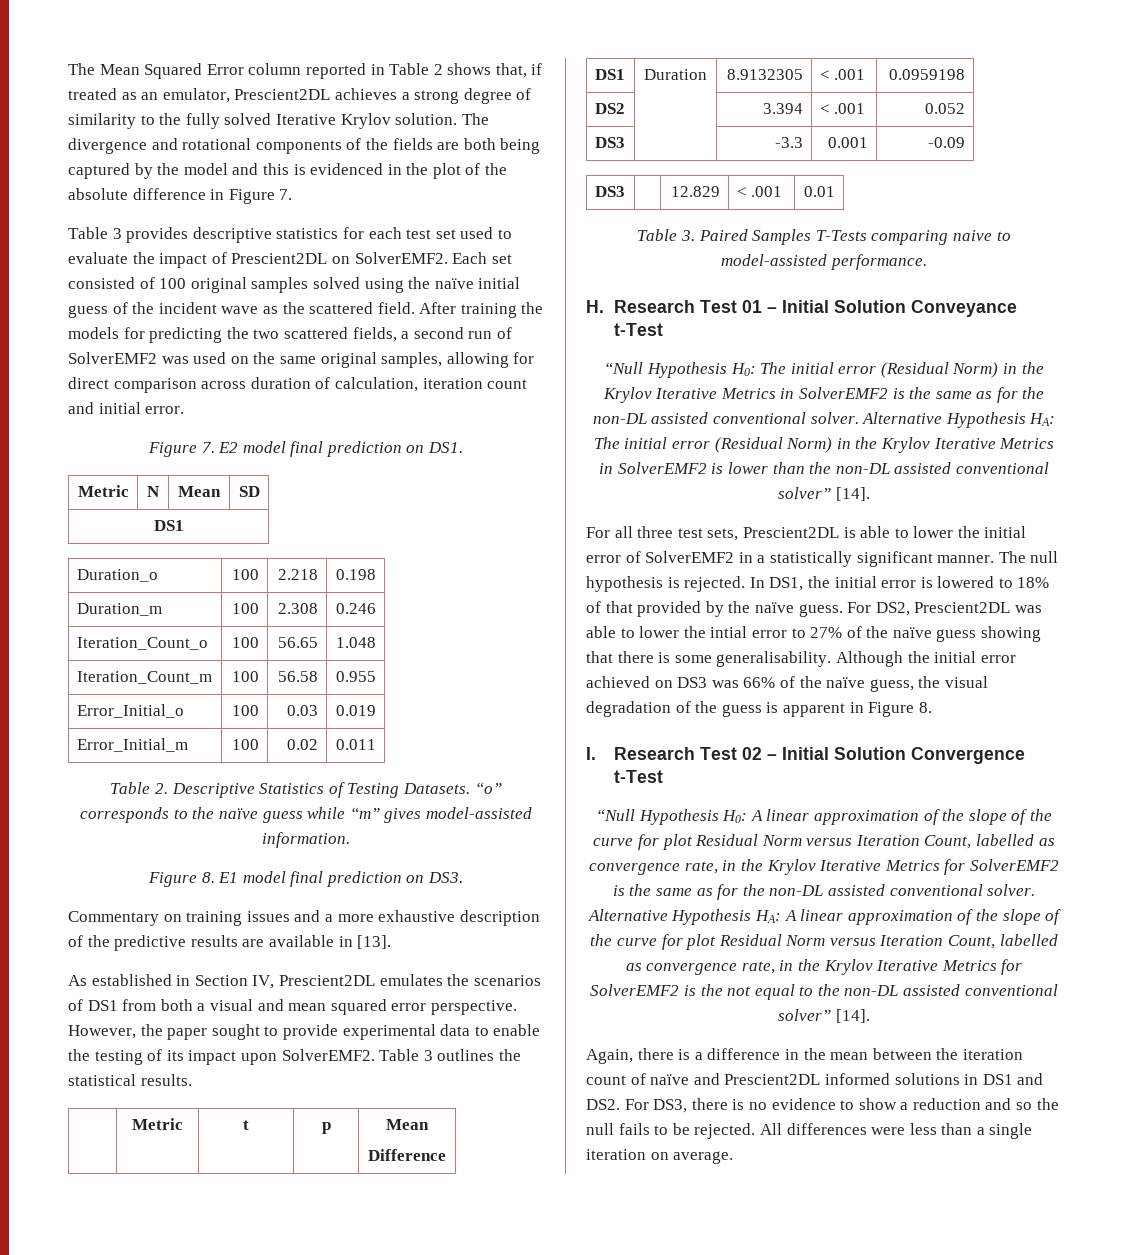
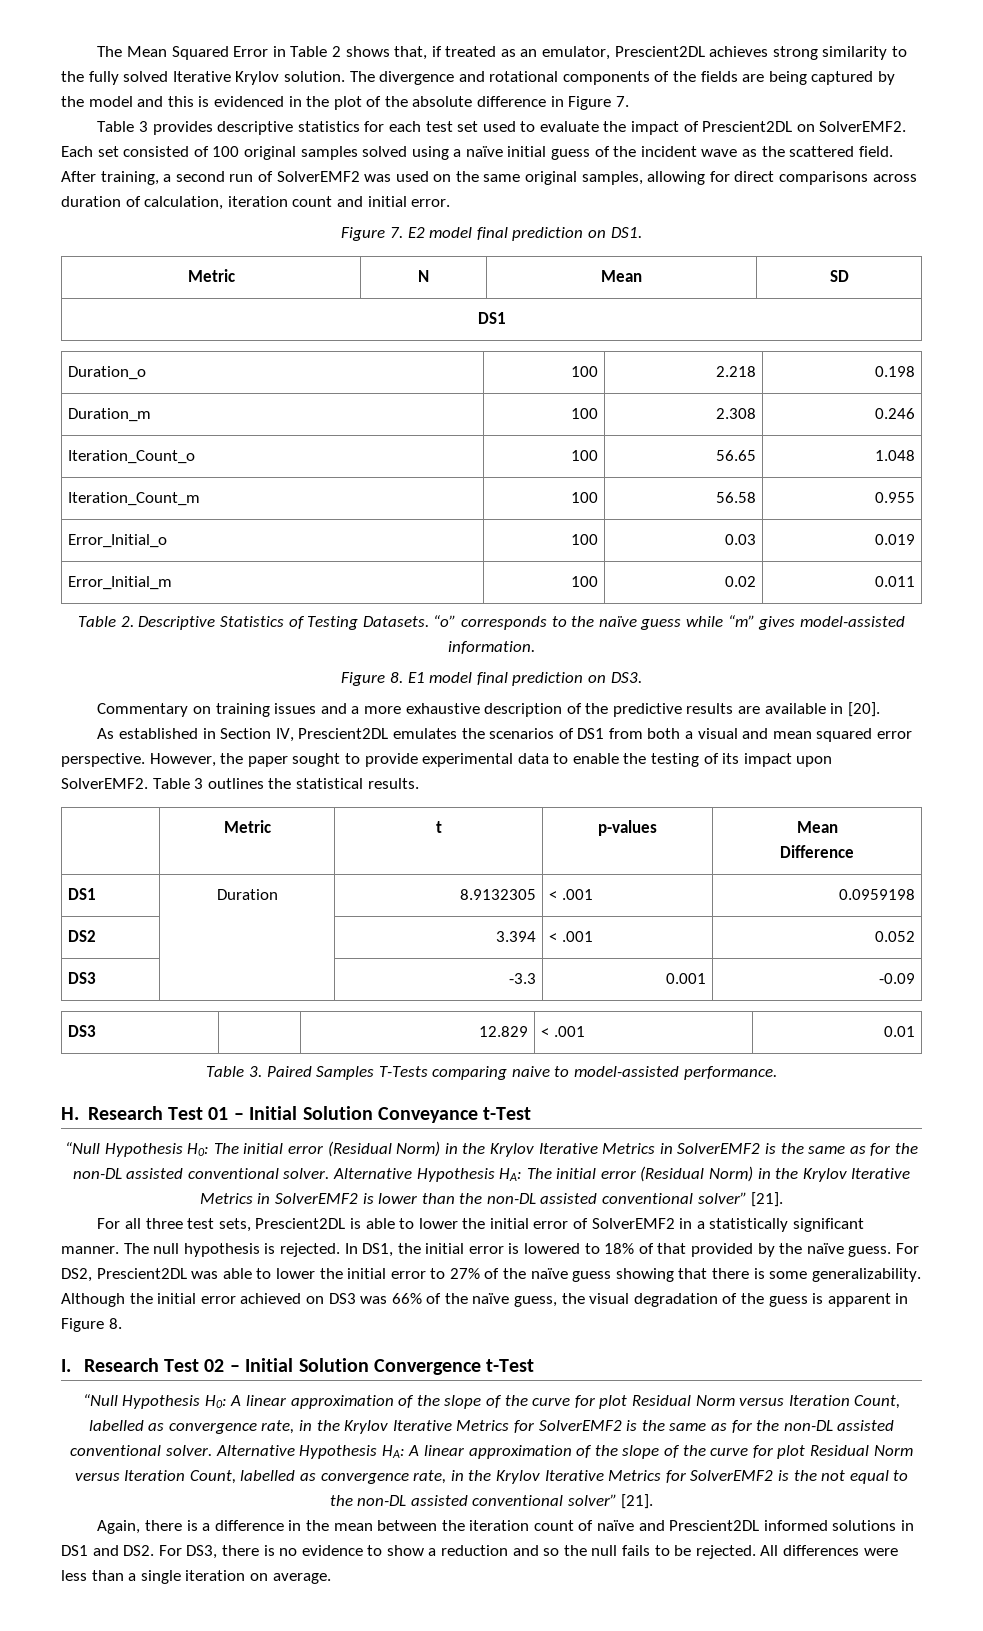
[248,63,366,79] column reported -> (269, 51) none
[401,88,532,104] a strong degree of -> [772,46,818,60] strong
[463,138,496,150] both -> (765, 78) none
[408,277,431,289] the -> [453,149,462,157] a
[460,302,544,318] [68,327,397,343] training the models for predicting the two scattered fields, -> [100,171,159,185] training,
[113,378,197,393] comparison -> [779,171,869,185] comparisons
[357,935,392,949] [13]. -> [847,702,880,717] [20].
[321,1122,331,1134] p -> [598,820,657,836] p-values
[835,487,870,501] [14]. -> [751,1192,784,1207] [21].
[710,626,748,638] intial -> [347,1268,387,1279] initial
[716,651,832,667] generalisability. -> [811,1268,921,1282] generalizability.
[835,1009,870,1023] [14]. -> [621,1494,654,1509] [21].

